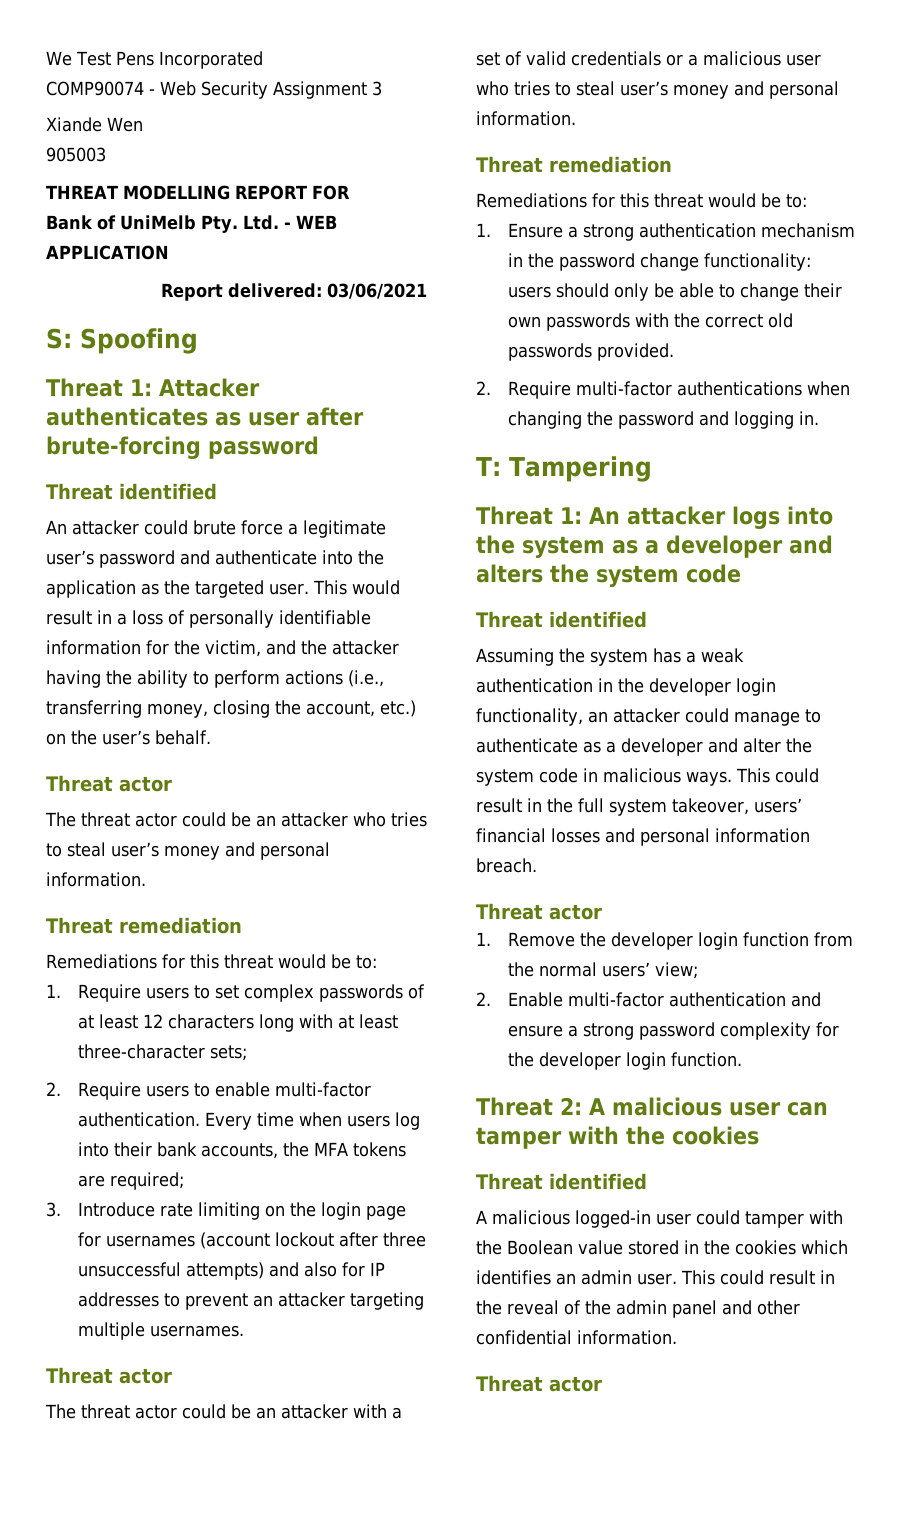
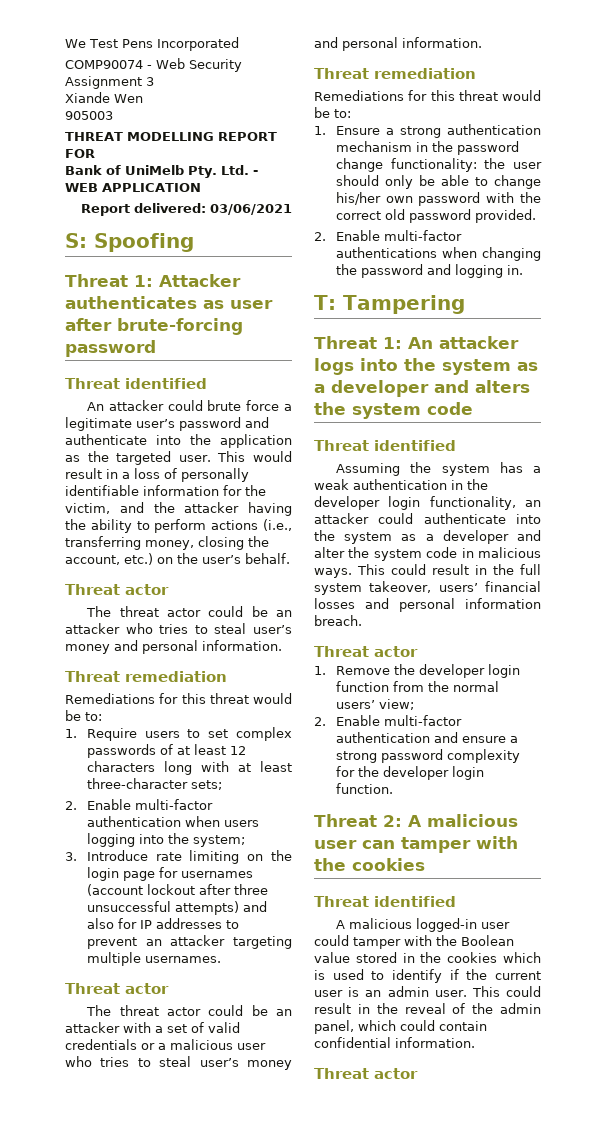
[77,1082,371,1100] [77,1112,420,1130] [77,1142,406,1159] [77,1172,184,1190] Require users to enable multi-factor authentication. Every time when users log into their bank accounts, the MFA tokens are required; -> [86,799,213,810] [86,816,259,827] [86,833,245,847] Enable multi-factor authentication when users logging into the system;
[507,286,551,298] users -> [484,158,542,169] the user
[803,283,842,298] [507,313,630,331] their own passwords -> [335,192,481,206] his/her own password
[507,343,592,361] passwords -> [408,209,471,223] password
[507,381,571,399] Require -> [335,230,380,241] Enable
[734,709,821,726] [476,738,578,753] manage to authenticate -> [423,513,541,524] [314,530,393,544] authenticate into the system
[476,1270,551,1285] identifies -> [314,969,541,983] [314,987,360,997] is used to identify if the current user is
[672,1300,800,1318] panel and other -> [314,1020,487,1034] panel, which could contain

